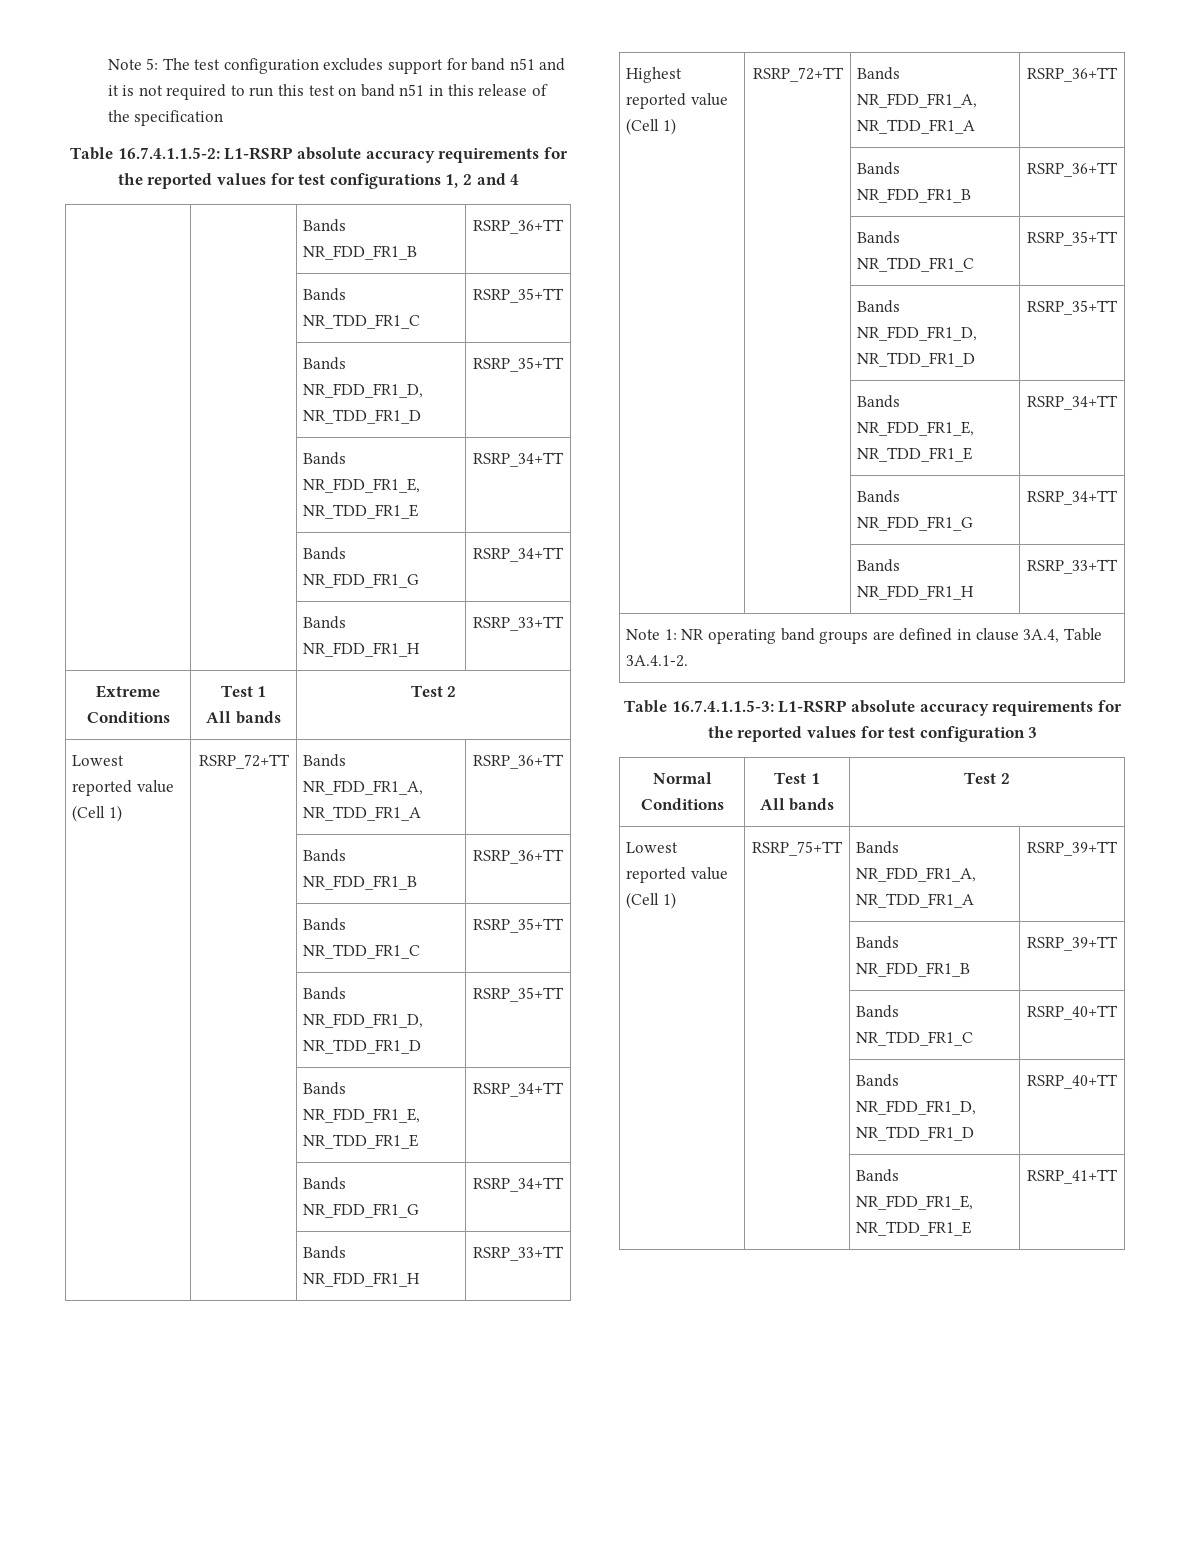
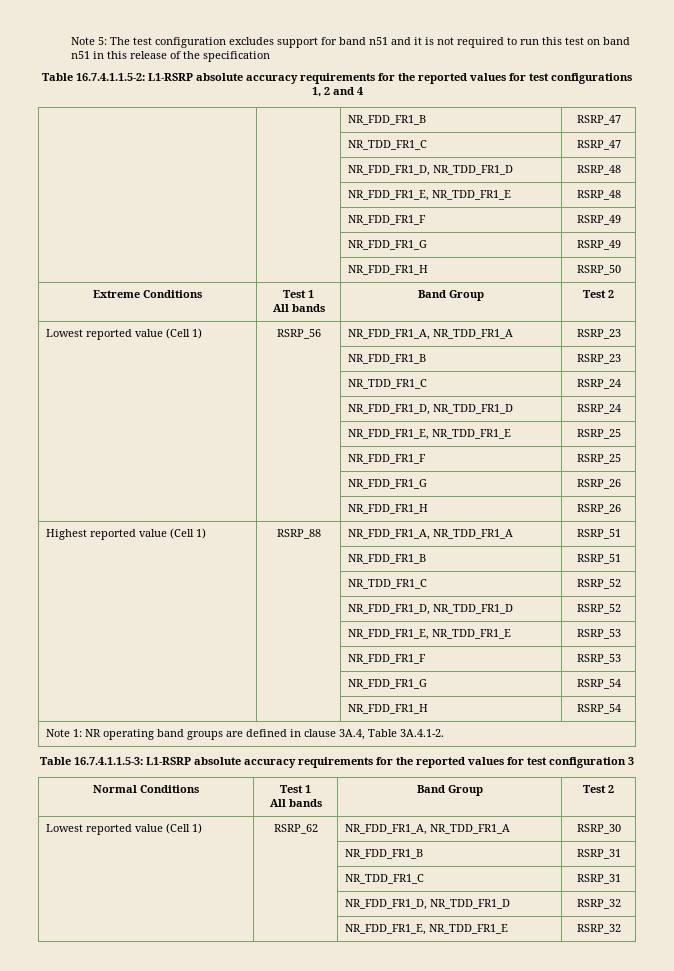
[303,219,347,232] [303,245,418,260] [473,219,564,234] [303,288,347,301] [303,314,421,329] [473,288,564,303] [303,357,347,370] [303,383,424,398] [303,409,422,424] [473,357,564,372] [303,452,347,465] [303,478,421,493] [303,504,419,519] [473,452,564,467] [303,547,347,560] [303,573,420,588] [473,547,564,562] [303,616,347,629] [303,642,421,657] [473,616,564,631] Bands NR_FDD_FR1_B | RSRP_36+TT // | | Bands NR_TDD_FR1_C | RSRP_35+TT // | | Bands NR_FDD_FR1_D, NR_TDD_FR1_D | RSRP_35+TT // | | Bands NR_FDD_FR1_E, NR_TDD_FR1_E | RSRP_34+TT // | | Bands NR_FDD_FR1_G | RSRP_34+TT // | | Bands NR_FDD_FR1_H | RSRP_33+TT -> [347,115,426,125] [576,115,621,125] [347,140,427,150] [576,140,621,150] [347,165,513,176] [576,165,621,175] [347,190,511,201] [576,190,621,200] [347,215,426,225] [576,215,621,225] [347,240,427,250] [576,240,621,250] [347,265,428,275] [576,265,621,275] NR_FDD_FR1_B | RSRP_47 // | | NR_TDD_FR1_C | RSRP_47 // | | NR_FDD_FR1_D, NR_TDD_FR1_D | RSRP_48 // | | NR_FDD_FR1_E, NR_TDD_FR1_E | RSRP_48 // | | NR_FDD_FR1_F | RSRP_49 // | | NR_FDD_FR1_G | RSRP_49 // | | NR_FDD_FR1_H | RSRP_50
[410,685,457,697] [72,755,125,766] [72,780,174,796] [72,805,122,822] [198,754,290,769] [303,754,347,767] [303,780,424,795] [303,806,422,821] [473,754,564,769] [303,849,347,862] [303,875,418,890] [473,849,564,864] [303,918,347,931] [303,944,421,959] [473,918,564,933] [303,987,347,1000] [303,1013,424,1028] [303,1039,422,1054] [473,987,564,1002] [303,1082,347,1095] [303,1108,421,1123] [303,1134,419,1149] [473,1082,564,1097] [303,1177,347,1190] [303,1203,420,1218] [473,1177,564,1192] [303,1246,347,1259] [303,1272,421,1287] [473,1246,564,1261] | Test 2 // Lowest reported value (Cell 1) | RSRP_72+TT | Bands NR_FDD_FR1_A, NR_TDD_FR1_A | RSRP_36+TT // | | Bands NR_FDD_FR1_B | RSRP_36+TT // | | Bands NR_TDD_FR1_C | RSRP_35+TT // | | Bands NR_FDD_FR1_D, NR_TDD_FR1_D | RSRP_35+TT // | | Bands NR_FDD_FR1_E, NR_TDD_FR1_E | RSRP_34+TT // | | Bands NR_FDD_FR1_G | RSRP_34+TT // | | Bands NR_FDD_FR1_H | RSRP_33+TT -> [418,290,484,301] [583,290,614,298] [45,328,202,340] [276,329,321,339] [347,329,513,340] [576,329,621,339] [347,354,426,364] [576,354,621,364] [347,379,427,389] [576,379,621,389] [347,404,513,415] [576,404,621,414] [347,429,511,440] [576,429,621,439] [347,454,426,464] [576,454,621,464] [347,479,427,489] [576,479,621,489] [347,504,428,514] [576,504,621,514] | Band Group | Test 2 // Lowest reported value (Cell 1) | RSRP_56 | NR_FDD_FR1_A, NR_TDD_FR1_A | RSRP_23 // | | NR_FDD_FR1_B | RSRP_23 // | | NR_TDD_FR1_C | RSRP_24 // | | NR_FDD_FR1_D, NR_TDD_FR1_D | RSRP_24 // | | NR_FDD_FR1_E, NR_TDD_FR1_E | RSRP_25 // | | NR_FDD_FR1_F | RSRP_25 // | | NR_FDD_FR1_G | RSRP_26 // | | NR_FDD_FR1_H | RSRP_26
[752,67,844,82] [857,67,901,80] [857,93,978,108] [857,119,976,134] [1027,67,1118,82] [857,162,901,175] [857,188,972,203] [1027,162,1118,177] [857,231,901,244] [857,257,975,272] [1027,231,1118,246] [857,300,901,313] [857,326,978,341] [857,352,976,367] [1027,300,1118,315] [857,395,901,408] [857,421,975,436] [857,447,973,462] [1027,395,1118,410] [857,490,901,503] [857,516,974,531] [1027,490,1118,505] [857,559,901,572] [857,585,975,600] [1027,559,1118,574] RSRP_72+TT | Bands NR_FDD_FR1_A, NR_TDD_FR1_A | RSRP_36+TT // | | Bands NR_FDD_FR1_B | RSRP_36+TT // | | Bands NR_TDD_FR1_C | RSRP_35+TT // | | Bands NR_FDD_FR1_D, NR_TDD_FR1_D | RSRP_35+TT // | | Bands NR_FDD_FR1_E, NR_TDD_FR1_E | RSRP_34+TT // | | Bands NR_FDD_FR1_G | RSRP_34+TT // | | Bands NR_FDD_FR1_H | RSRP_33+TT -> [276,529,321,539] [347,529,513,540] [576,529,621,539] [347,554,426,564] [576,554,621,564] [347,579,427,589] [576,579,621,589] [347,604,513,615] [576,604,621,614] [347,629,511,640] [576,629,621,639] [347,654,426,664] [576,654,621,664] [347,679,427,689] [576,679,621,689] [347,704,428,714] [576,704,621,714] RSRP_88 | NR_FDD_FR1_A, NR_TDD_FR1_A | RSRP_51 // | | NR_FDD_FR1_B | RSRP_51 // | | NR_TDD_FR1_C | RSRP_52 // | | NR_FDD_FR1_D, NR_TDD_FR1_D | RSRP_52 // | | NR_FDD_FR1_E, NR_TDD_FR1_E | RSRP_53 // | | NR_FDD_FR1_F | RSRP_53 // | | NR_FDD_FR1_G | RSRP_54 // | | NR_FDD_FR1_H | RSRP_54
[964,772,1010,784] [626,842,679,853] [626,867,728,883] [626,892,676,909] [752,841,843,856] [856,841,900,854] [856,867,977,882] [856,893,975,908] [1027,841,1118,856] [856,936,900,949] [856,962,971,977] [1027,936,1118,951] [856,1005,900,1018] [856,1031,974,1046] [1027,1005,1118,1020] [856,1074,900,1087] [856,1100,977,1115] [856,1126,975,1141] [1027,1074,1118,1089] [856,1169,900,1182] [856,1195,974,1210] [856,1221,972,1236] [1027,1169,1118,1184] | Test 2 // Lowest reported value (Cell 1) | RSRP_75+TT | Bands NR_FDD_FR1_A, NR_TDD_FR1_A | RSRP_39+TT // | | Bands NR_FDD_FR1_B | RSRP_39+TT // | | Bands NR_TDD_FR1_C | RSRP_40+TT // | | Bands NR_FDD_FR1_D, NR_TDD_FR1_D | RSRP_40+TT // | | Bands NR_FDD_FR1_E, NR_TDD_FR1_E | RSRP_41+TT -> [416,785,483,796] [583,785,614,793] [45,823,202,835] [273,824,318,834] [344,824,510,835] [576,824,621,834] [344,849,423,859] [576,849,621,859] [344,874,424,884] [576,874,621,884] [344,899,510,910] [576,899,621,909] [344,924,508,935] [576,924,621,934] | Band Group | Test 2 // Lowest reported value (Cell 1) | RSRP_62 | NR_FDD_FR1_A, NR_TDD_FR1_A | RSRP_30 // | | NR_FDD_FR1_B | RSRP_31 // | | NR_TDD_FR1_C | RSRP_31 // | | NR_FDD_FR1_D, NR_TDD_FR1_D | RSRP_32 // | | NR_FDD_FR1_E, NR_TDD_FR1_E | RSRP_32

